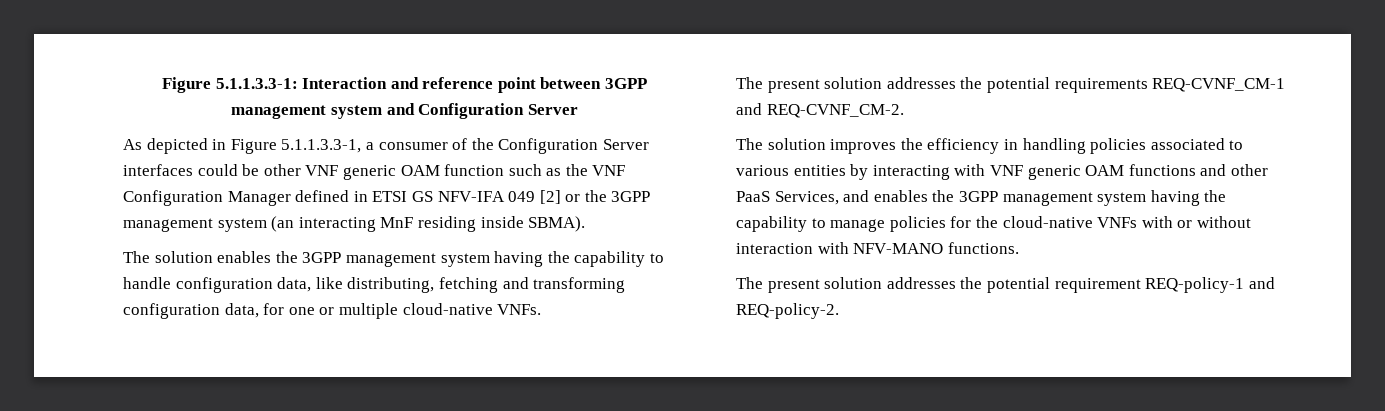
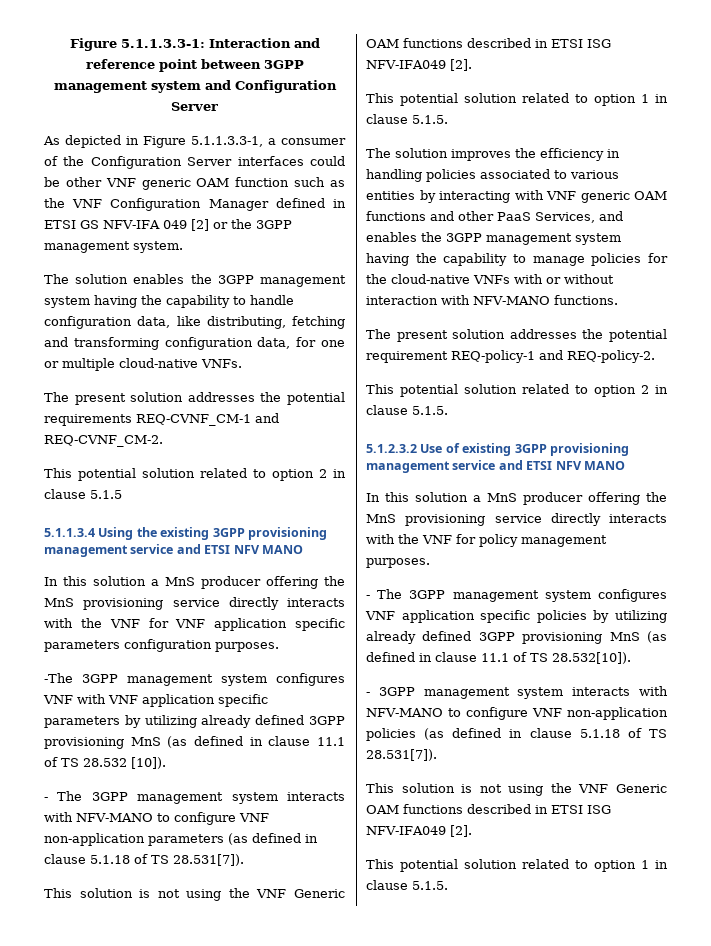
[217,216,586,232] system (an interacting MnF residing inside SBMA). -> [133,241,183,253] system.
(904, 111) none -> [44,468,346,481] [44,489,122,499] [44,527,327,540] [44,544,303,557] [44,576,345,589] [44,597,345,610] [44,618,345,631] [44,639,279,652] [44,673,345,686] [43,694,268,707] [44,715,346,728] [44,736,345,749] [44,757,166,769] [44,791,345,804] [44,812,269,825] [44,833,318,846] [44,854,244,866] [44,888,346,901] [366,38,611,48] [366,59,472,71] [366,93,668,106] [366,114,448,124] // This potential solution related to option 2 in clause 5.1.5 // 5.1.1.3.4 Using the existing 3GPP provisioning management service and ETSI NFV MANO // In this solution a MnS producer offering the MnS provisioning service directly interacts with the VNF for VNF application specific parameters configuration purposes. // -The 3GPP management system configures VNF with VNF application specific parameters by utilizing already defined 3GPP provisioning MnS (as defined in clause 11.1 of TS 28.532 [10]). // - The 3GPP management system interacts with NFV-MANO to configure VNF non-application parameters (as defined in clause 5.1.18 of TS 28.531[7]). // This solution is not using the VNF Generic OAM functions described in ETSI ISG NFV-IFA049 [2]. // This potential solution related to option 1 in clause 5.1.5.
(839, 311) none -> [366,384,668,397] [366,405,448,415] [366,443,629,456] [366,460,625,473] [366,492,667,505] [366,513,667,526] [366,534,607,547] [366,558,430,568] [366,589,667,602] [365,610,667,623] [366,631,667,644] [366,652,631,664] [366,686,668,699] [366,707,668,720] [366,728,667,741] [366,749,437,761] [366,783,667,796] [366,804,611,814] [366,825,472,837] [366,859,668,872] [366,880,448,890] // This potential solution related to option 2 in clause 5.1.5. // 5.1.2.3.2 Use of existing 3GPP provisioning management service and ETSI NFV MANO // In this solution a MnS producer offering the MnS provisioning service directly interacts with the VNF for policy management purposes. // - The 3GPP management system configures VNF application specific policies by utilizing already defined 3GPP provisioning MnS (as defined in clause 11.1 of TS 28.532[10]). // - 3GPP management system interacts with NFV-MANO to configure VNF non-application policies (as defined in clause 5.1.18 of TS 28.531[7]). // This solution is not using the VNF Generic OAM functions described in ETSI ISG NFV-IFA049 [2]. // This potential solution related to option 1 in clause 5.1.5.

